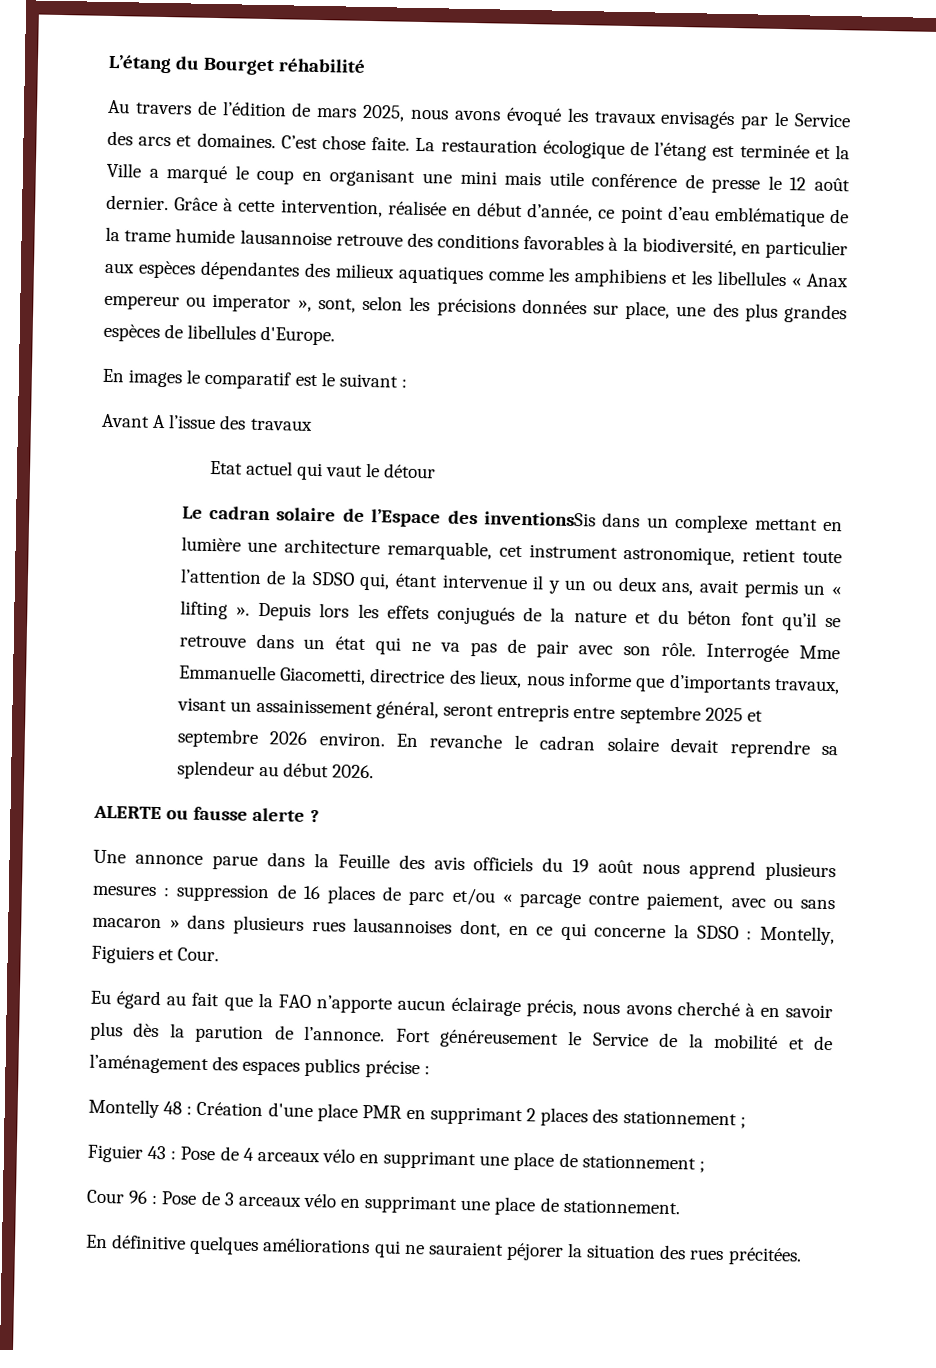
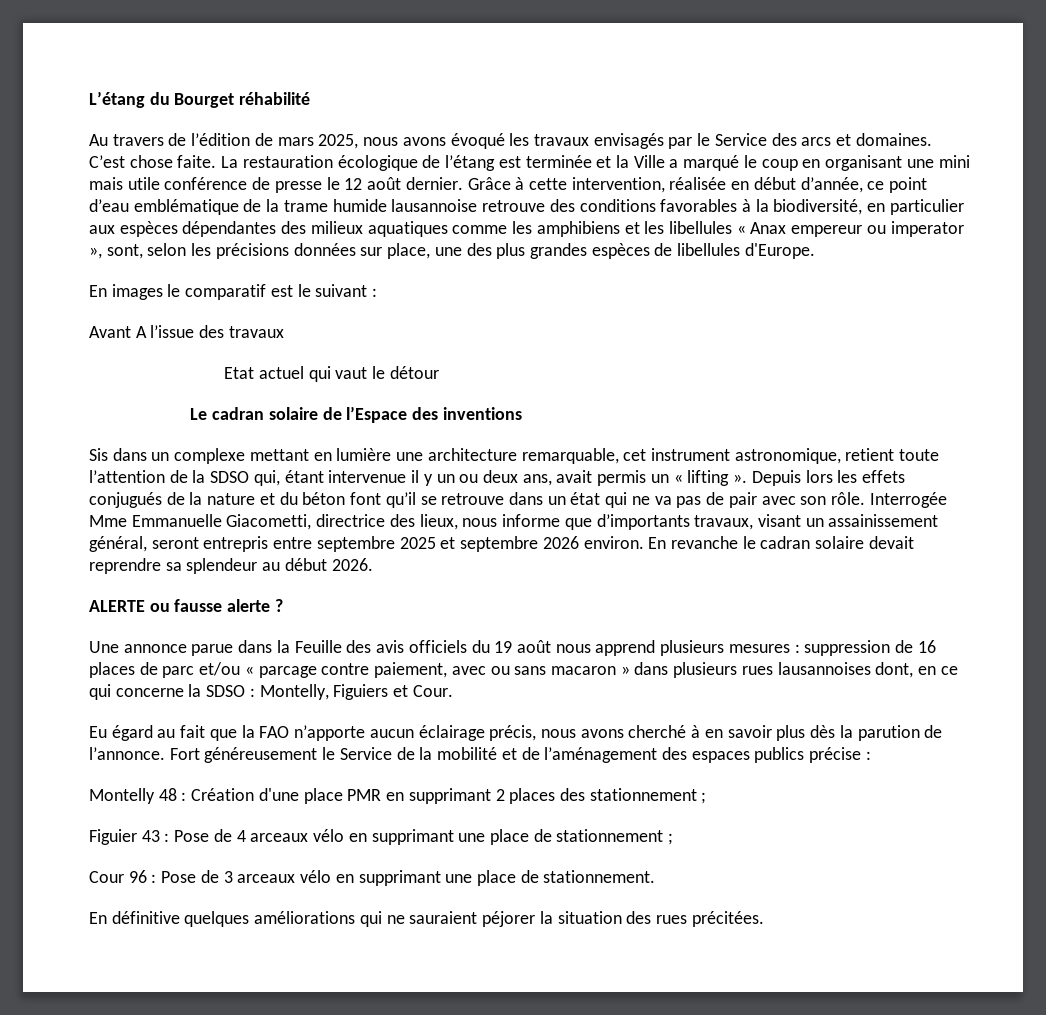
[484,511,597,527] inventionsSis -> [442,407,522,420] [89,448,108,461] inventions // Sis

